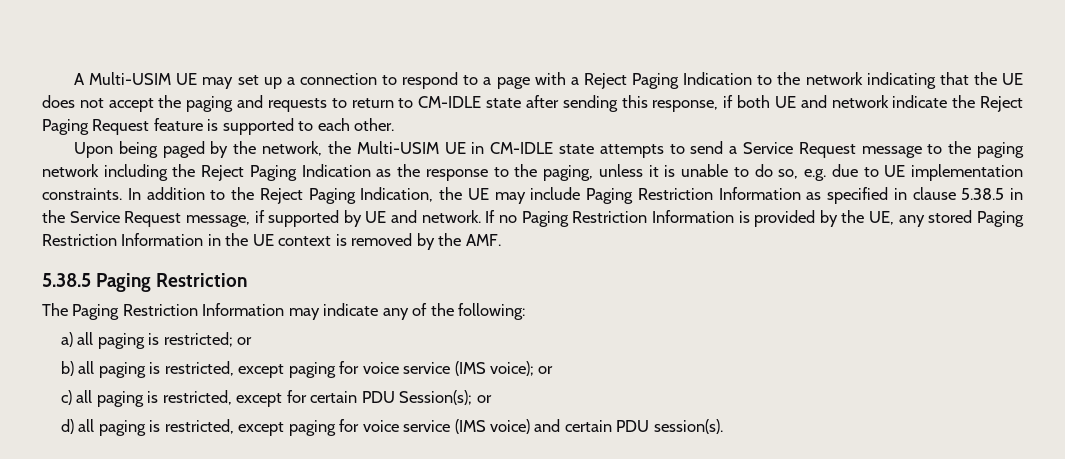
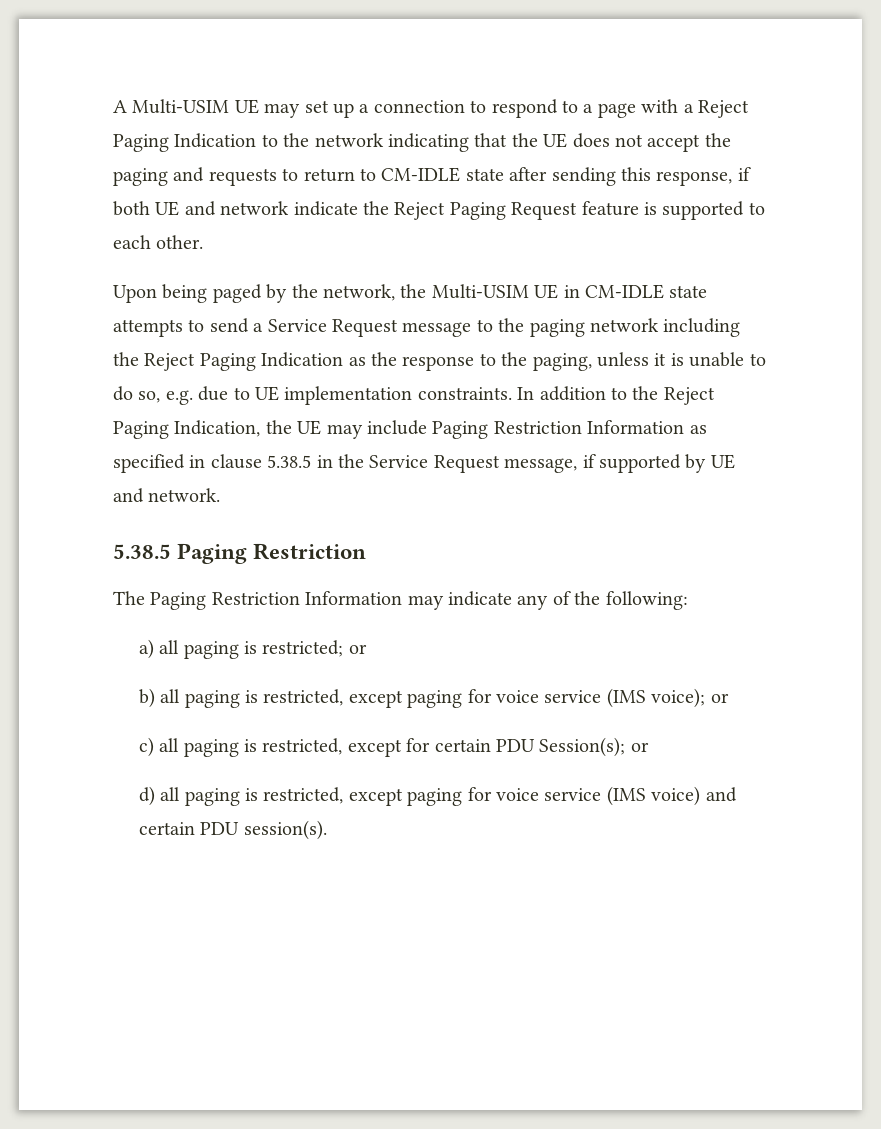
[485,210,1024,227] [42,233,501,250] If no Paging Restriction Information is provided by the UE, any stored Paging Restriction Information in the UE context is removed by the AMF. -> (221, 495) none

